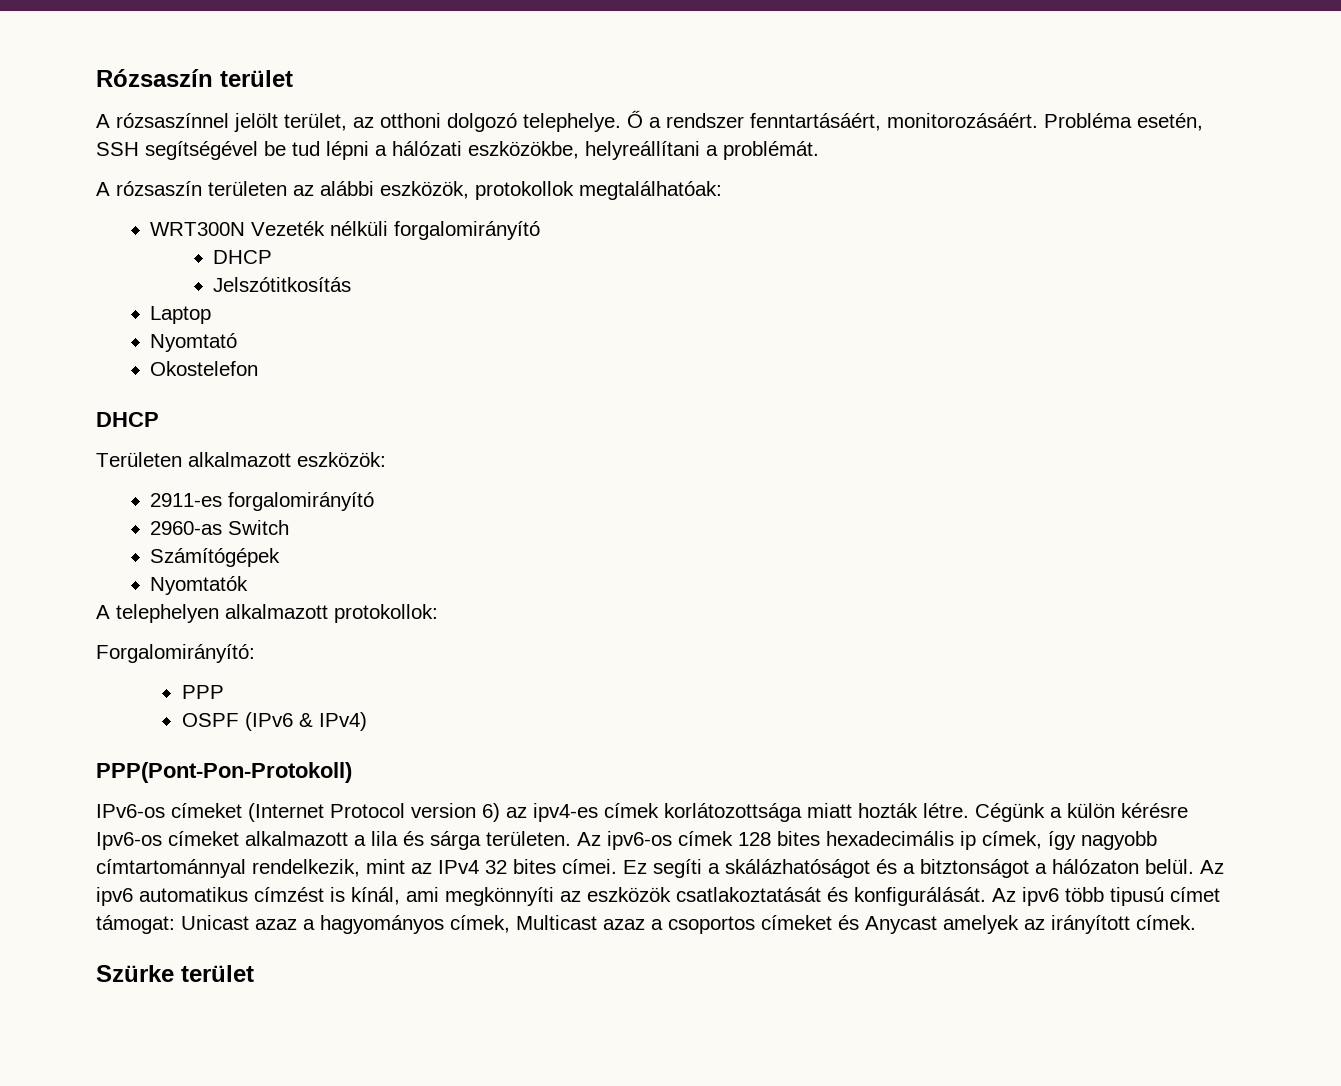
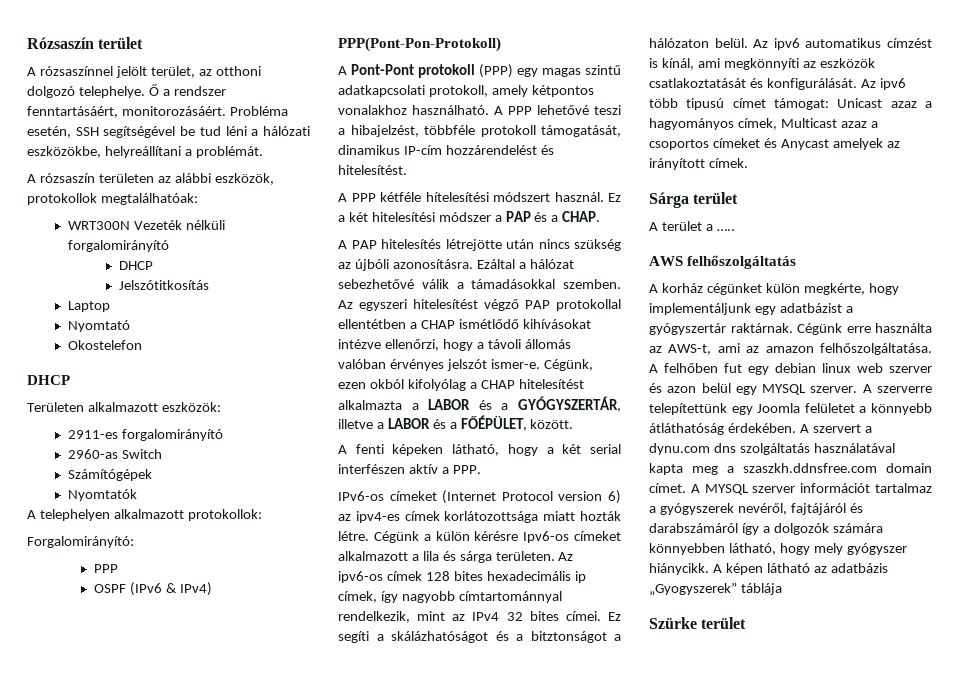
[326,141,369,160] lépni -> [225,126,247,136] léni
(352, 772) none -> [338,64,621,78] [338,85,594,97] [338,105,621,115] [338,125,621,137] [338,145,554,155] [338,165,407,175] [338,192,621,202] [338,211,601,222] [338,239,621,251] [338,259,574,271] [338,279,621,289] [338,299,621,311] [338,319,591,329] [338,339,571,351] [338,359,593,371] [338,379,584,391] [338,396,621,412] [338,415,574,431] [338,444,621,456] [338,464,481,474] // A Pont-Pont protokoll (PPP) egy magas szintű adatkapcsolati protokoll, amely kétpontos vonalakhoz használható. A PPP lehetővé teszi a hibajelzést, többféle protokoll támogatását, dinamikus IP-cím hozzárendelést és hitelesítést. // A PPP kétféle hítelesítési módszert használ. Ez a két hitelesítési módszer a PAP és a CHAP. // A PAP hitelesítés létrejötte után nincs szükség az újbóli azonosításra. Ezáltal a hálózat sebezhetővé válik a támadásokkal szemben. Az egyszeri hitelesítést végző PAP protokollal ellentétben a CHAP ismétlődő kihívásokat intézve ellenőrzi, hogy a távoli állomás valóban érvényes jelszót ismer-e. Cégünk, ezen okból kifolyólag a CHAP hitelesítést alkalmazta a LABOR és a GYÓGYSZERTÁR, illetve a LABOR és a FŐÉPÜLET, között. // A fenti képeken látható, hogy a két serial interfészen aktív a PPP.
(1196, 922) none -> [649,192,739,208] [649,221,735,231] [649,255,797,269] [649,283,899,295] [649,303,853,315] [649,323,932,335] [649,343,932,355] [649,363,932,375] [649,383,932,395] [649,403,932,415] [649,423,872,435] [649,443,895,455] [649,463,932,475] [649,483,932,495] [649,503,863,515] [649,523,883,535] [649,543,907,555] [649,563,888,575] [649,582,782,596] // Sárga terület // A terület a ….. // AWS felhőszolgáltatás // A korház cégünket külön megkérte, hogy implementáljunk egy adatbázist a gyógyszertár raktárnak. Cégünk erre használta az AWS-t, ami az amazon felhőszolgáltatása. A felhőben fut egy debian linux web szerver és azon belül egy MYSQL szerver. A szerverre telepítettünk egy Joomla felületet a könnyebb átláthatóság érdekében. A szervert a dynu.com dns szolgáltatás használatával kapta meg a szaszkh.ddnsfree.com domain címet. A MYSQL szerver információt tartalmaz a gyógyszerek nevéről, fajtájáról és darabszámáról így a dolgozók számára könnyebben látható, hogy mely gyógyszer hiánycikk. A képen látható az adatbázis „Gyogyszerek” táblája

